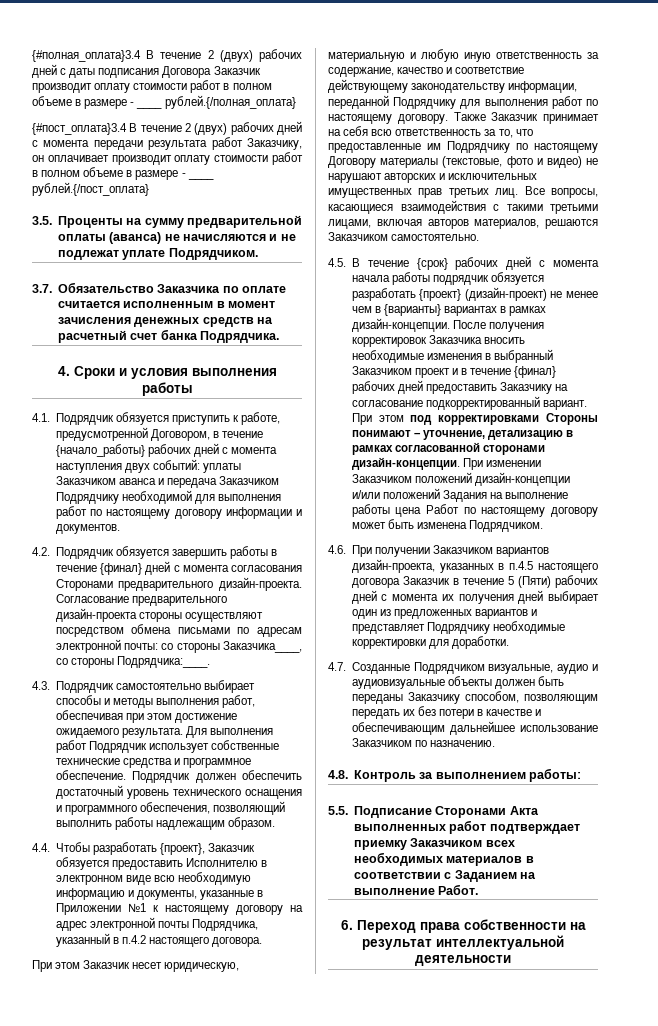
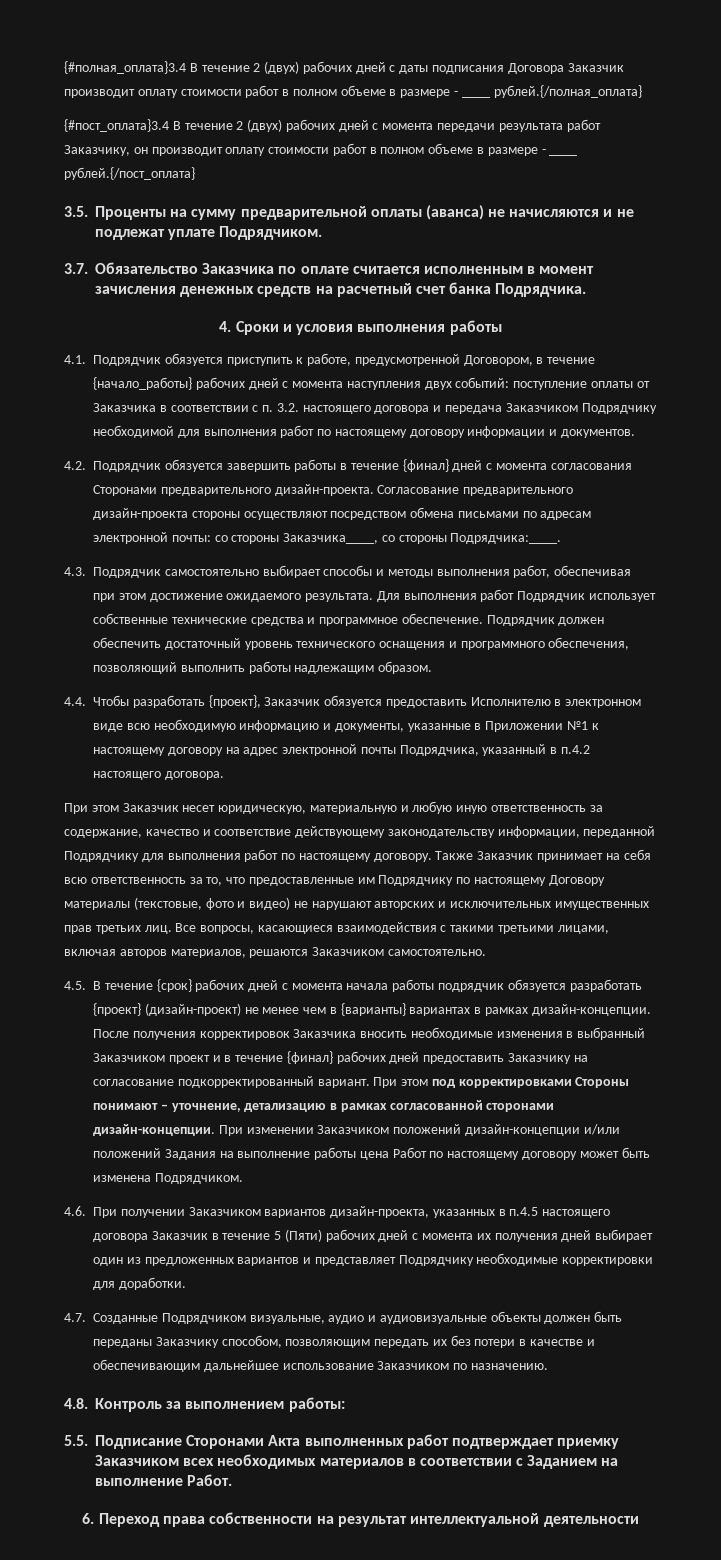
[47,155,109,162] оплачивает -> (148, 150) none
[203,463,242,473] [55,476,156,485] уплаты Заказчиком аванса -> [513,381,650,390] [93,403,430,414] поступление оплаты от Заказчика в соответствии с п. 3.2. настоящего договора

